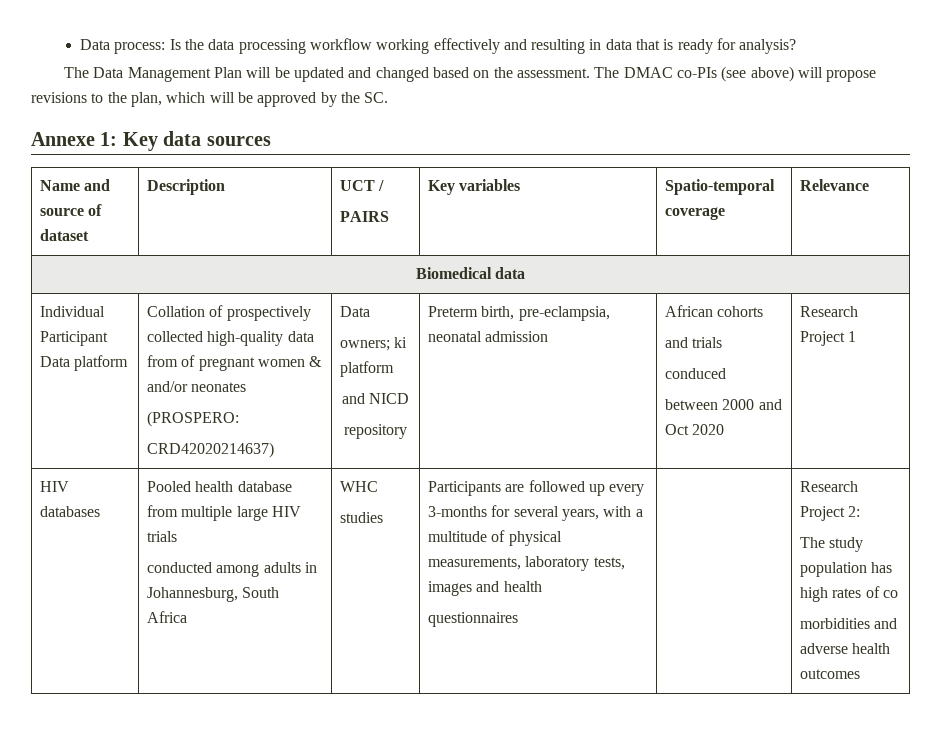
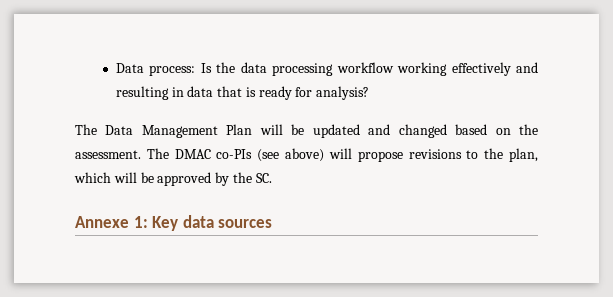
[40,179,111,191] [40,204,103,216] [40,229,90,241] [147,179,226,195] [340,180,385,191] [340,211,390,222] [428,179,521,195] [665,179,776,195] [665,207,726,220] [800,179,870,191] [415,267,526,279] [40,306,106,317] [40,331,109,346] [40,355,129,371] [147,305,311,321] [147,331,314,346] [147,355,323,371] [147,381,247,392] [147,411,240,427] [147,442,275,458] [340,306,371,317] [340,337,408,351] [340,361,395,377] [341,393,410,404] [344,424,407,439] [428,306,610,321] [428,331,549,342] [665,305,764,317] [665,337,723,348] [665,368,727,379] [665,399,782,410] [665,424,725,435] [800,306,859,317] [800,331,857,346] [40,481,70,492] [40,506,101,517] [147,481,292,492] [147,505,302,521] [147,531,178,542] [147,562,318,577] [147,587,280,602] [147,611,188,623] [340,481,379,492] [340,512,384,523] [428,480,645,496] [428,505,643,521] [428,530,562,546] [428,556,625,571] [428,581,542,596] [428,612,519,627] [800,481,859,492] [800,506,861,521] [800,537,864,552] [800,562,893,577] [800,586,899,602] [800,618,898,629] [800,643,891,654] [800,669,861,679] // Name and source of dataset | Description | UCT / // PAIRS | Key variables | Spatio-temporal coverage | Relevance // Biomedical data // Individual Participant Data platform | Collation of prospectively collected high-quality data from of pregnant women & and/or neonates // (PROSPERO: // CRD42020214637) | Data // owners; ki platform // and NICD // repository | Preterm birth, pre-eclampsia, neonatal admission | African cohorts // and trials // conduced // between 2000 and Oct 2020 | Research Project 1 // HIV databases | Pooled health database from multiple large HIV trials // conducted among adults in Johannesburg, South Africa | WHC // studies | Participants are followed up every 3-months for several years, with a multitude of physical measurements, laboratory tests, images and health // questionnaires | | Research Project 2: // The study population has high rates of co // morbidities and adverse health outcomes -> (273, 223) none

